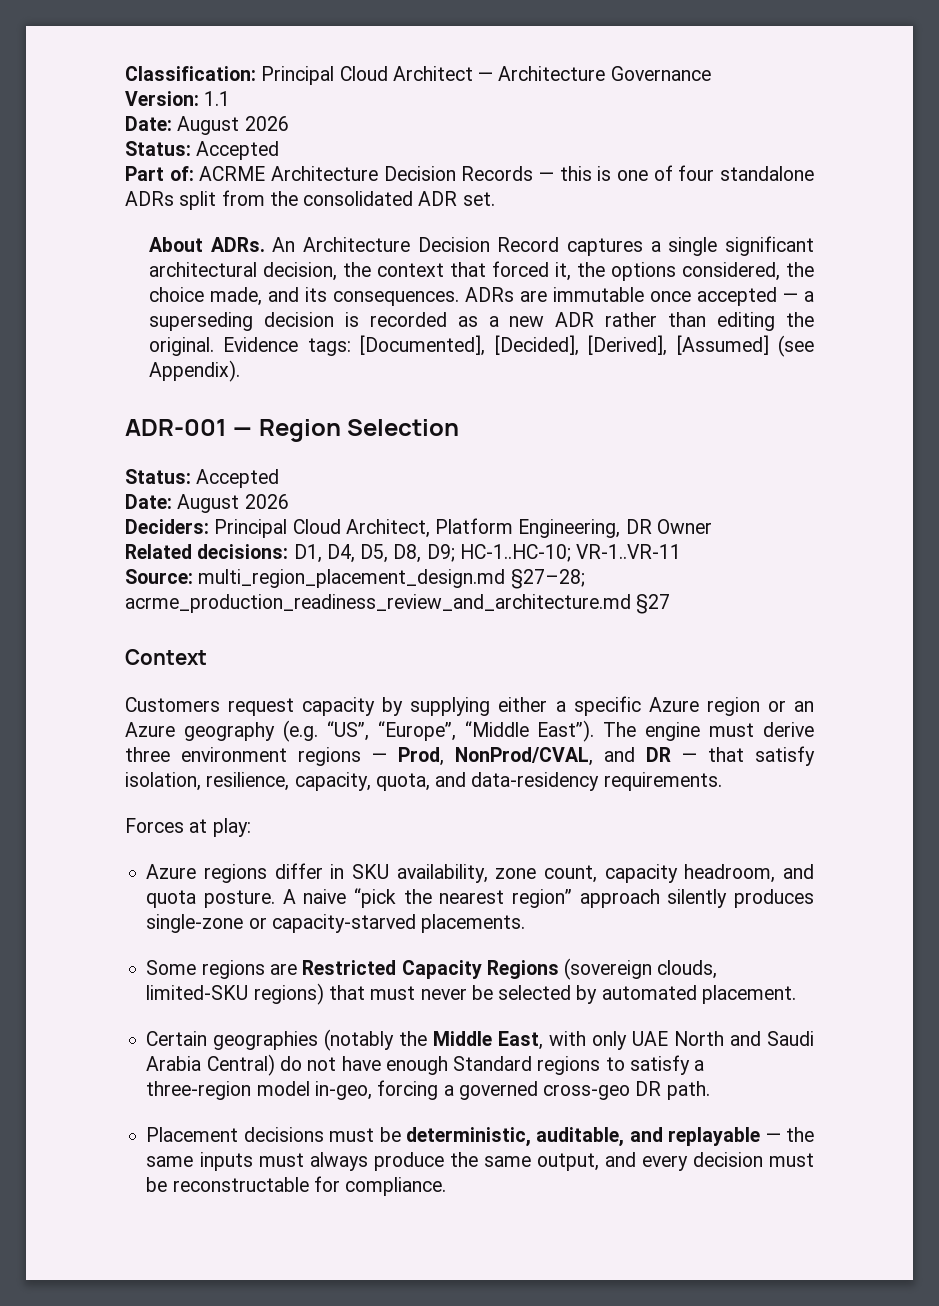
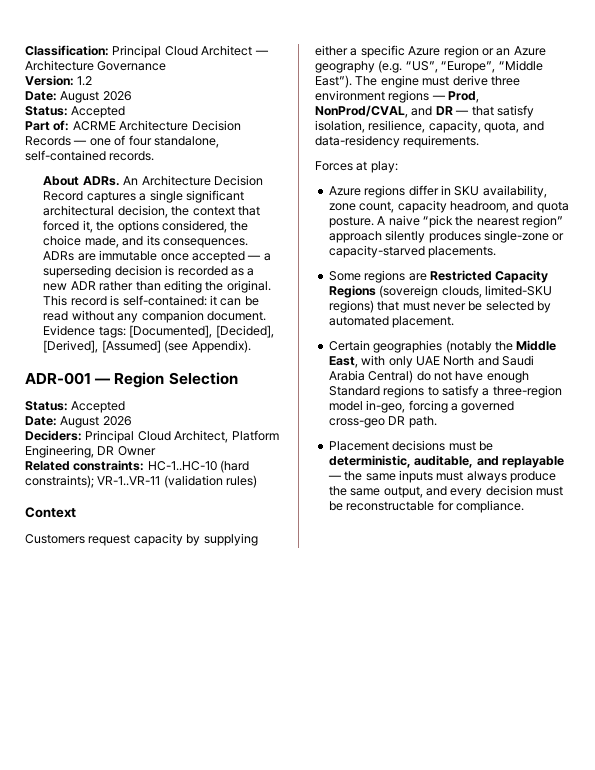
[204,91,231,106] 1.1 -> [77,76,93,86] 1.2
[559,166,612,181] this is -> (88, 142) none
[719,166,814,181] [125,190,495,210] standalone ADRs split from the consolidated ADR set. -> [153,136,219,148] [25,150,155,161] standalone, self-contained records.
(214, 346) none -> [43,295,259,306] [43,310,266,323] This record is self-contained: it can be read without any companion document.
[197,544,682,563] [125,569,585,589] [125,594,671,614] decisions: D1, D4, D5, D8, D9; HC-1..HC-10; VR-1..VR-11 // Source: multi_region_placement_design.md §27–28; acrme_production_readiness_review_and_architecture.md §27 -> [73,460,250,473] [25,475,258,488] constraints: HC-1..HC-10 (hard constraints); VR-1..VR-11 (validation rules)

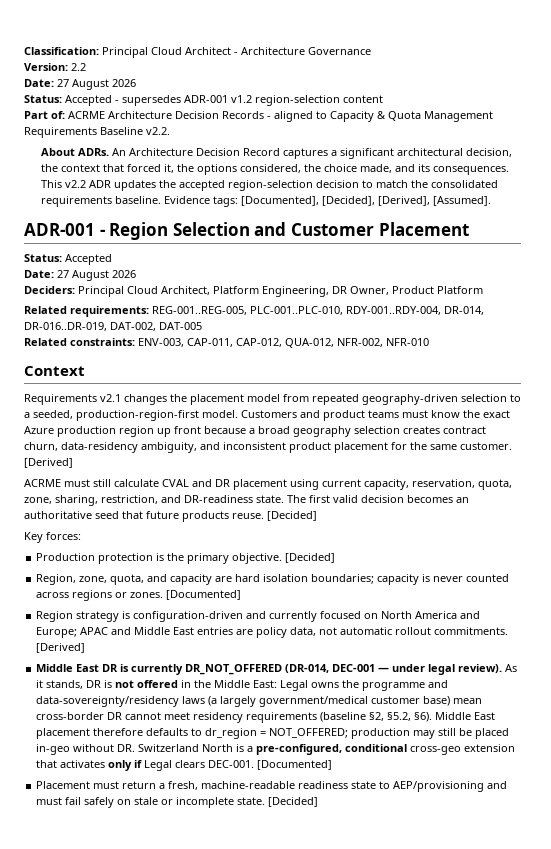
[254,50,269,55] — -> [234,52,238,55] -
[77,76,93,86] [25,91,57,101] 1.2 // Date: -> [71,63,86,71] [24,79,69,87] 2.2 // Date: 27
(126, 112) none -> [115,95,383,106] - supersedes ADR-001 v1.2 region-selection content
[73,135,219,148] [25,150,155,161] — one of four standalone, self-contained records. -> [267,111,493,122] [24,127,170,138] - aligned to Capacity & Quota Management Requirements Baseline v2.2.
[149,190,183,203] single -> (338, 153) none
[43,250,271,263] [43,265,255,278] [43,280,271,293] [43,295,259,306] [43,310,266,323] ADRs are immutable once accepted — a superseding decision is recorded as a new ADR rather than editing the original. This record is self-contained: it can be read without any companion document. -> [41,180,499,191] [41,196,162,207] This v2.2 ADR updates the accepted region-selection decision to match the consolidated requirements baseline.
[101,340,251,353] [25,372,112,385] [Assumed] (see Appendix). // ADR-001 — -> [433,196,492,206] [24,223,105,236] [Assumed]. // ADR-001 -
(238, 378) none -> [254,222,469,236] and Customer Placement
(57, 421) none -> [57,270,69,278] 27
[117,446,156,456] [25,460,250,473] [25,475,258,488] [25,507,76,518] [25,533,258,546] [315,45,546,58] [315,60,543,73] [315,75,520,88] [315,90,480,103] [315,105,534,118] [315,120,544,133] [315,135,480,148] [315,161,398,173] [328,185,547,198] [328,200,569,213] [328,215,563,228] [328,230,565,243] [328,245,497,258] [328,270,549,283] [328,285,552,298] [328,300,551,313] [328,316,455,328] [328,340,557,353] [328,355,534,368] [328,370,529,383] [328,385,562,398] [328,400,515,413] [328,416,437,428] [328,440,493,451] [328,455,564,468] [327,470,556,483] [328,485,563,498] [328,500,524,513] Owner // Related constraints: HC-1..HC-10 (hard constraints); VR-1..VR-11 (validation rules) // Context // Customers request capacity by supplying either a specific Azure region or an Azure geography (e.g. “US”, “Europe”, “Middle East”). The engine must derive three environment regions — Prod, NonProd/CVAL, and DR — that satisfy isolation, resilience, capacity, quota, and data-residency requirements. // Forces at play: // Azure regions differ in SKU availability, zone count, capacity headroom, and quota posture. A naive “pick the nearest region” approach silently produces single-zone or capacity-starved placements. // Some regions are Restricted Capacity Regions (sovereign clouds, limited-SKU regions) that must never be selected by automated placement. // Certain geographies (notably the Middle East, with only UAE North and Saudi Arabia Central) do not have enough Standard regions to satisfy a three-region model in-geo, forcing a governed cross-geo DR path. // Placement decisions must be deterministic, auditable, and replayable — the same inputs must always produce the same output, and every decision must be reconstructable for compliance. -> [350,286,483,295] [24,306,484,317] [24,322,202,331] [24,338,429,348] [24,366,85,376] [24,394,521,405] [24,410,510,421] [24,426,486,437] [24,442,512,453] [24,458,73,468] [24,479,512,490] [24,495,469,506] [24,511,317,522] [24,532,81,543] [36,553,336,564] [36,574,510,585] [36,590,242,601] [36,611,481,622] [36,627,509,638] [36,643,86,653] [36,664,518,675] [36,680,449,691] [36,696,483,707] [36,712,496,723] [36,728,510,739] [36,744,516,755] [36,760,333,771] [36,781,508,792] [36,797,319,808] Owner, Product Platform // Related requirements: REG-001..REG-005, PLC-001..PLC-010, RDY-001..RDY-004, DR-014, DR-016..DR-019, DAT-002, DAT-005 // Related constraints: ENV-003, CAP-011, CAP-012, QUA-012, NFR-002, NFR-010 // Context // Requirements v2.1 changes the placement model from repeated geography-driven selection to a seeded, production-region-first model. Customers and product teams must know the exact Azure production region up front because a broad geography selection creates contract churn, data-residency ambiguity, and inconsistent product placement for the same customer. [Derived] // ACRME must still calculate CVAL and DR placement using current capacity, reservation, quota, zone, sharing, restriction, and DR-readiness state. The first valid decision becomes an authoritative seed that future products reuse. [Decided] // Key forces: // Production protection is the primary objective. [Decided] // Region, zone, quota, and capacity are hard isolation boundaries; capacity is never counted across regions or zones. [Documented] // Region strategy is configuration-driven and currently focused on North America and Europe; APAC and Middle East entries are policy data, not automatic rollout commitments. [Derived] // Middle East DR is currently DR_NOT_OFFERED (DR-014, DEC-001 — under legal review). As it stands, DR is not offered in the Middle East: Legal owns the programme and data-sovereignty/residency laws (a largely government/medical customer base) mean cross-border DR cannot meet residency requirements (baseline §2, §5.2, §6). Middle East placement therefore defaults to dr_region = NOT_OFFERED; production may still be placed in-geo without DR. Switzerland North is a pre-configured, conditional cross-geo extension that activates only if Legal clears DEC-001. [Documented] // Placement must return a fresh, machine-readable readiness state to AEP/provisioning and must fail safely on stale or incomplete state. [Decided]

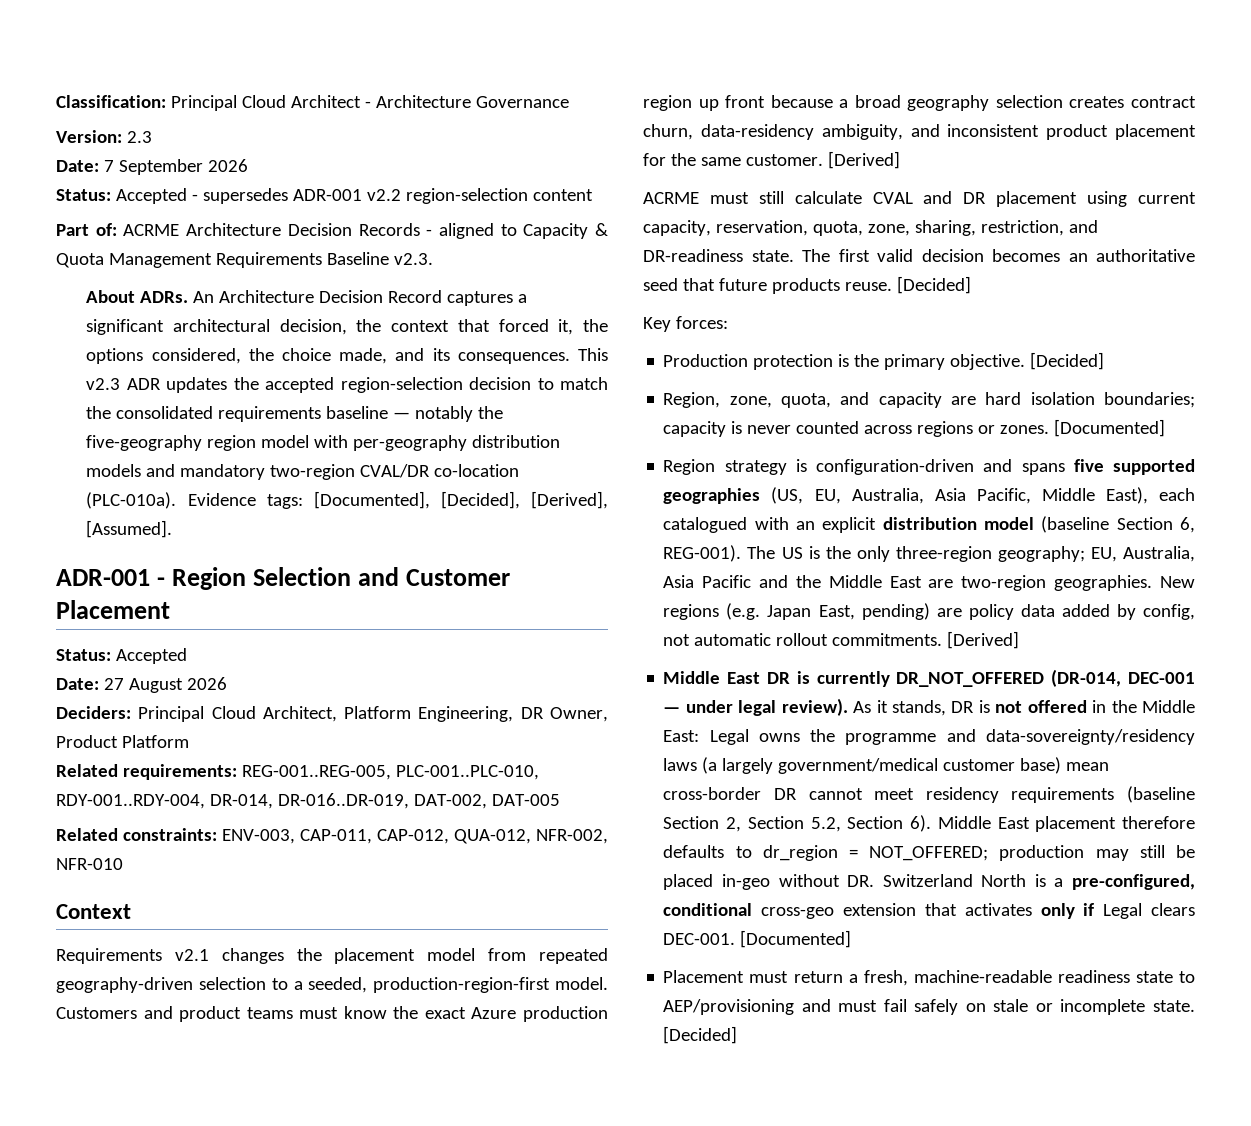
[71,63,86,71] [24,79,109,90] 2.2 // Date: 27 August -> [126,131,152,143] [56,159,203,175] 2.3 // Date: 7 September
[231,95,252,103] v1.2 -> [366,189,401,201] v2.2
[146,127,170,135] v2.2. -> [393,253,433,265] v2.3.
[65,180,87,188] v2.2 -> [86,378,121,390] v2.3
[115,196,162,204] baseline. -> [326,406,504,422] [86,435,561,451] [86,464,520,480] [86,492,177,509] baseline — notably the five-geography region model with per-geography distribution models and mandatory two-region CVAL/DR co-location (PLC-010a).
[269,611,481,622] [36,627,317,638] currently focused on North America and Europe; APAC and Middle East entries are policy data, -> [1021,459,1195,475] [663,487,1195,504] [663,516,1195,533] [663,545,1195,562] [663,575,1195,591] [663,603,1195,620] spans five supported geographies (US, EU, Australia, Asia Pacific, Middle East), each catalogued with an explicit distribution model (baseline Section 6, REG-001). The US is the only three-region geography; EU, Australia, Asia Pacific and the Middle East are two-region geographies. New regions (e.g. Japan East, pending) are policy data added by config,
[369,712,433,722] §2, §5.2, §6). -> [663,815,932,832] Section 2, Section 5.2, Section 6).

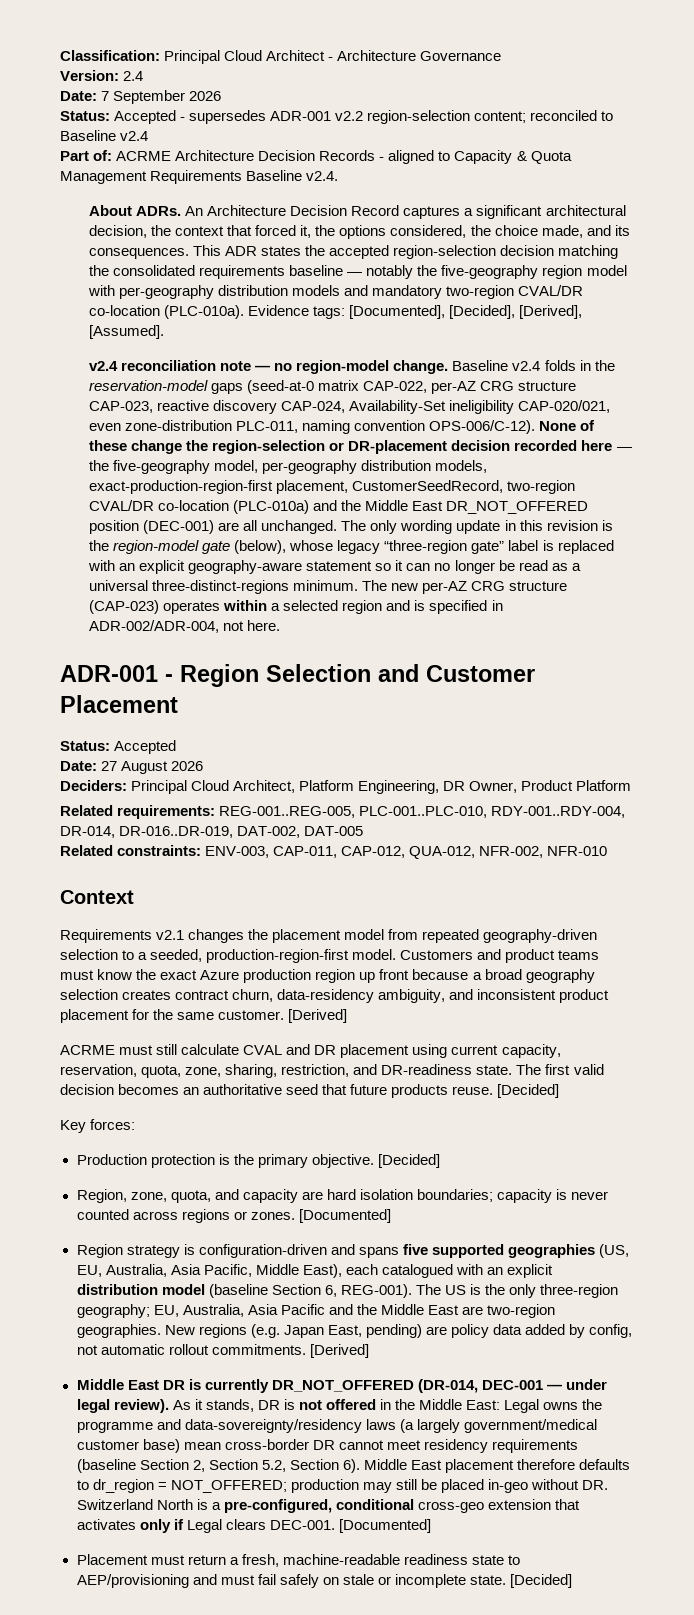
[126,131,152,143] 2.3 -> [123,71,144,81] 2.4
[532,189,593,201] content -> [474,110,614,123] [60,130,149,141] content; reconciled to Baseline v2.4
[393,253,433,265] v2.3. -> [306,171,339,181] v2.4.
[86,377,228,393] v2.3 ADR updates -> [225,246,302,256] ADR states
[537,377,608,390] to match -> [558,245,619,259] matching
(173, 529) none -> [89,360,615,374] [89,380,577,394] [89,400,611,414] [89,420,596,434] [89,440,632,454] [89,460,488,474] [89,480,576,494] [89,500,589,514] [89,520,613,534] [89,540,614,554] [88,560,581,574] [89,580,568,594] [89,600,503,614] [89,620,281,633] // v2.4 reconciliation note — no region-model change. Baseline v2.4 folds in the reservation-model gaps (seed-at-0 matrix CAP-022, per-AZ CRG structure CAP-023, reactive discovery CAP-024, Availability-Set ineligibility CAP-020/021, even zone-distribution PLC-011, naming convention OPS-006/C-12). None of these change the region-selection or DR-placement decision recorded here — the five-geography model, per-geography distribution models, exact-production-region-first placement, CustomerSeedRecord, two-region CVAL/DR co-location (PLC-010a) and the Middle East DR_NOT_OFFERED position (DEC-001) are all unchanged. The only wording update in this revision is the region-model gate (below), whose legacy “three-region gate” label is replaced with an explicit geography-aware statement so it can no longer be read as a universal three-distinct-regions minimum. The new per-AZ CRG structure (CAP-023) operates within a selected region and is specified in ADR-002/ADR-004, not here.

